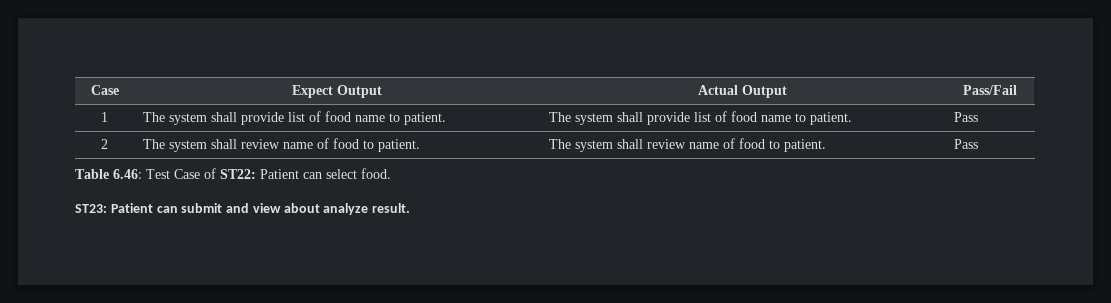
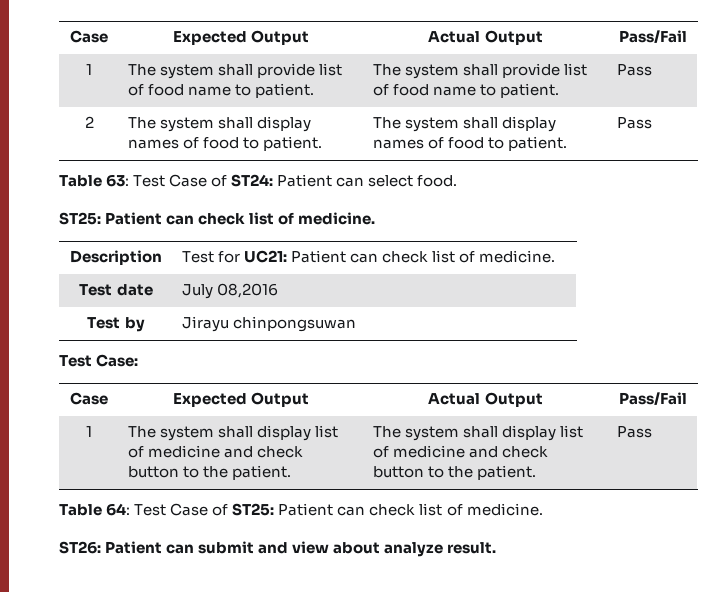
[90,85,119,95] [291,85,333,98] Case | Expect -> [70,30,108,43] [172,31,247,45] Case | Expected
[240,139,313,149] review name -> [257,116,312,132] [128,139,180,149] display names
[646,139,719,149] review name -> [502,116,557,132] [373,139,425,149] display names
[113,168,256,179] 6.46: Test Case of ST22: -> [106,174,274,187] 63: Test Case of ST24:
[75,204,107,213] ST23: -> [59,212,376,225] [70,250,162,265] [182,250,556,263] [79,284,153,296] [182,283,279,299] [87,317,145,332] [182,316,357,332] [59,354,139,367] [70,392,108,405] [172,392,310,407] [428,392,543,407] [618,392,687,405] [86,426,92,437] [128,425,339,441] [128,445,304,458] [128,465,292,480] [373,425,584,441] [373,445,549,458] [373,465,537,480] [617,426,653,438] [59,503,543,516] [59,541,101,554] ST25: Patient can check list of medicine. // Description | Test for UC21: Patient can check list of medicine. // Test date | July 08,2016 // Test by | Jirayu chinpongsuwan // Test Case: // Case | Expected Output | Actual Output | Pass/Fail // 1 | The system shall display list of medicine and check button to the patient. | The system shall display list of medicine and check button to the patient. | Pass // Table 64: Test Case of ST25: Patient can check list of medicine. // ST26:

